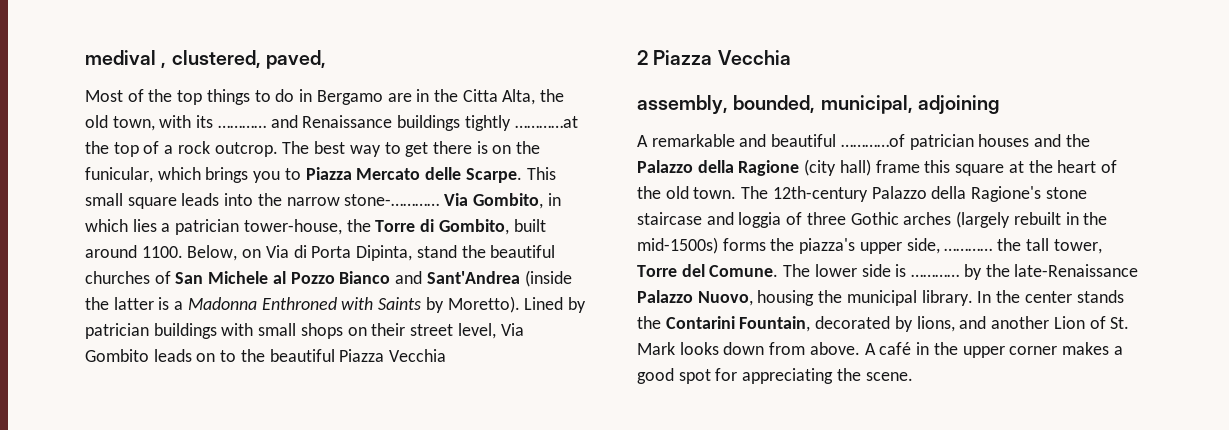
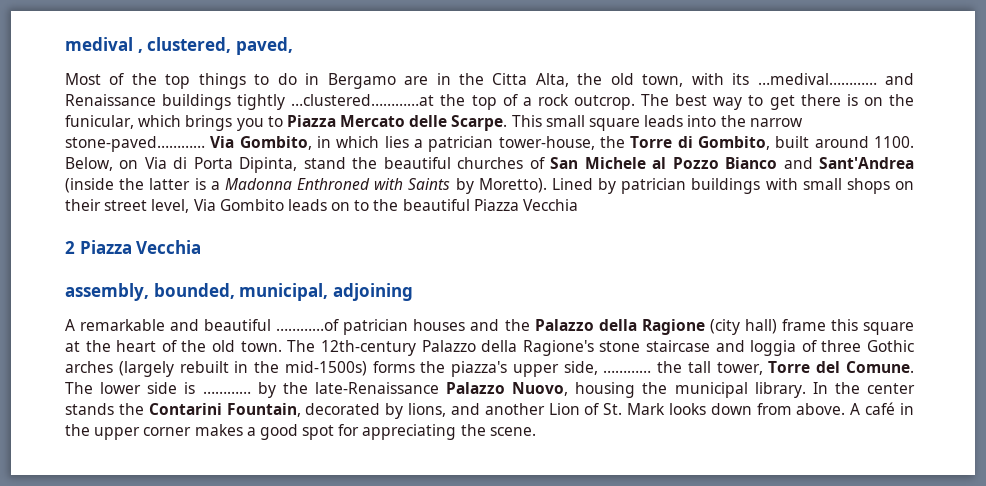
[217,125,266,128] ………… -> [757,73,877,85] …medival…………
[514,116,578,128] …………at -> [291,94,435,106] …clustered…………at
[344,194,440,206] stone-………… -> [65,136,205,152] stone-paved…………

